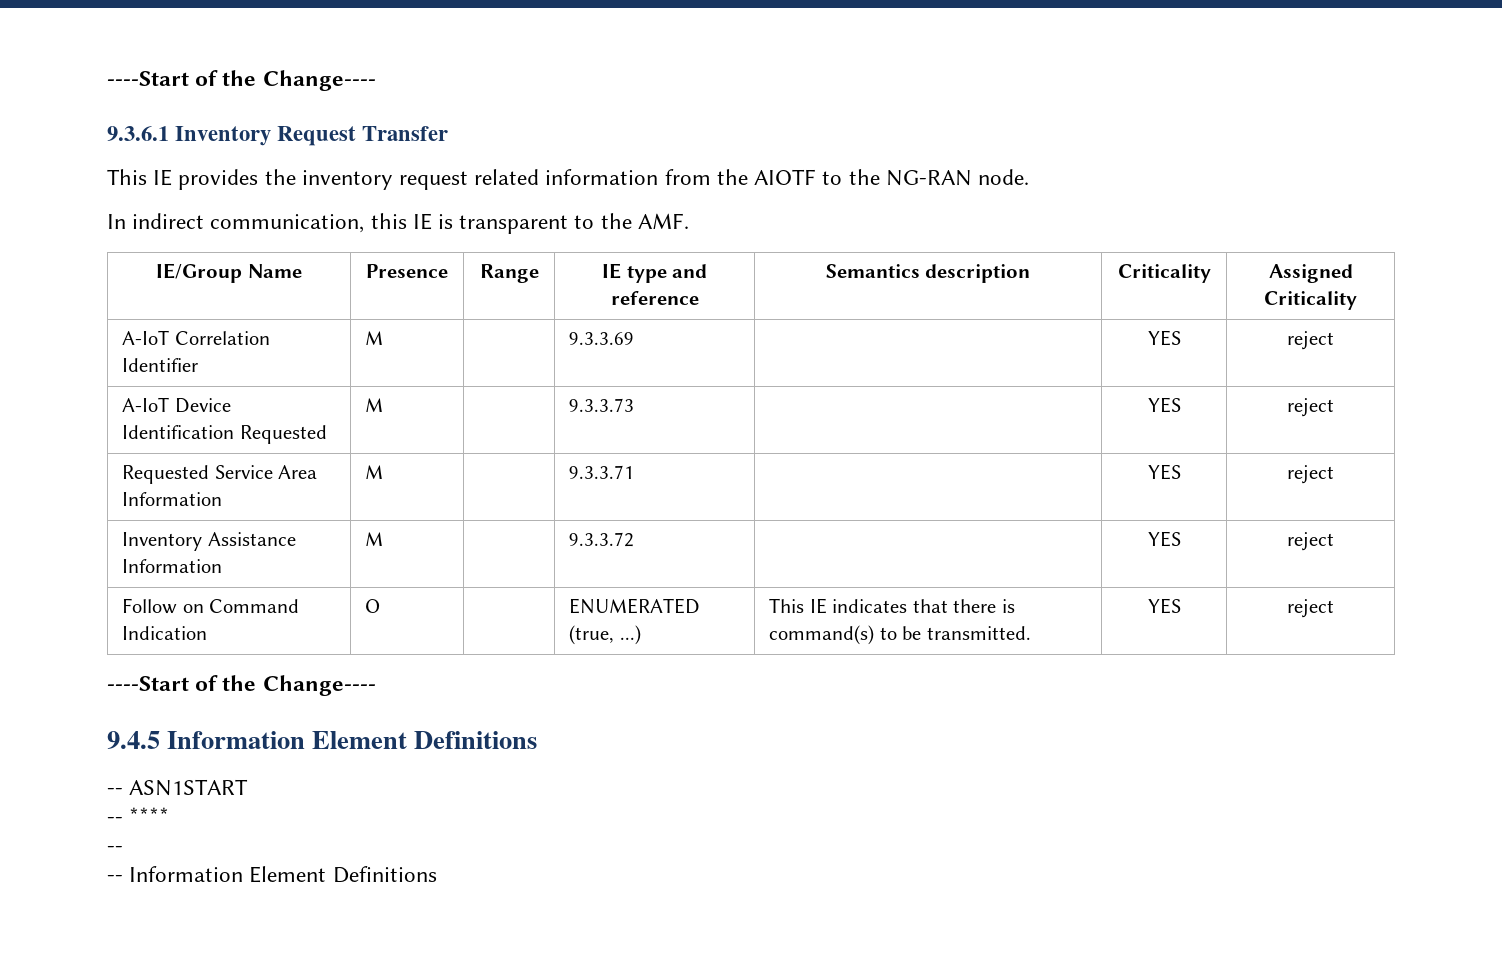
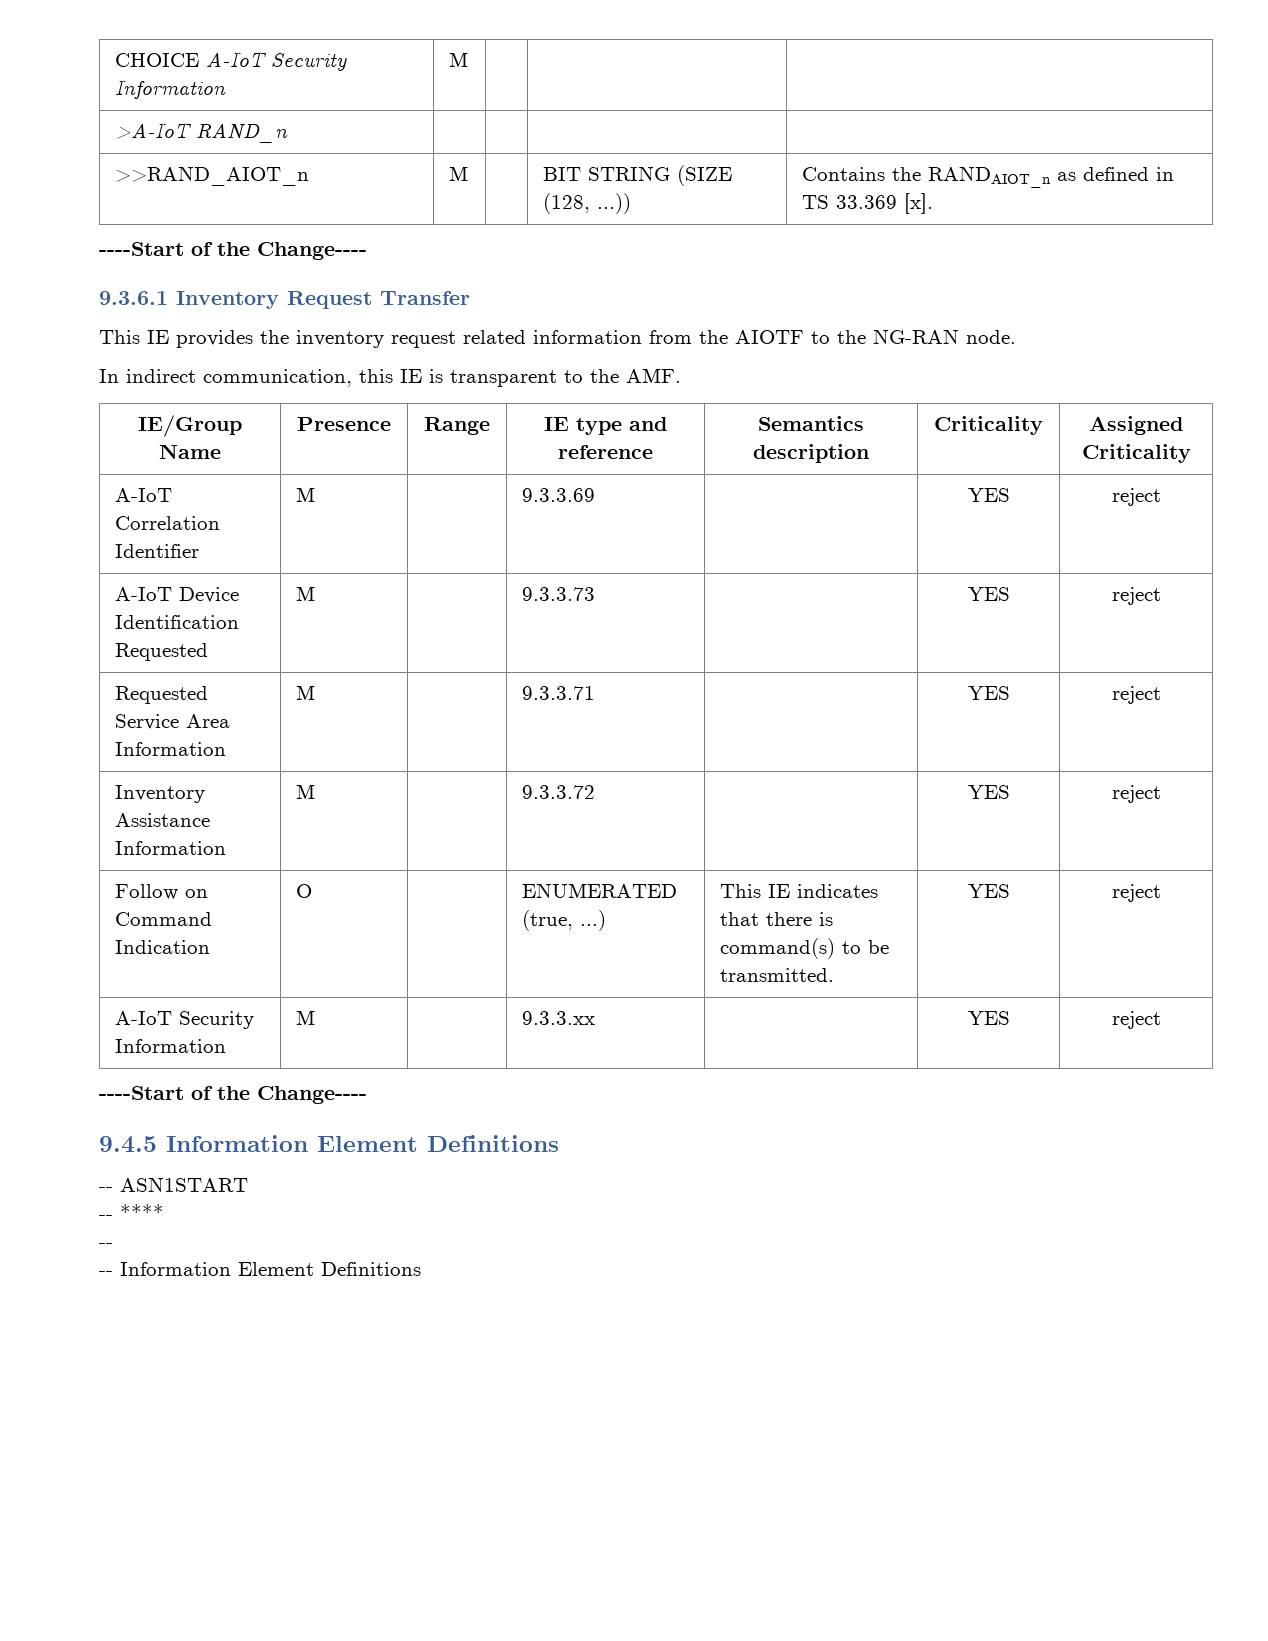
(107, 78) none -> [114,51,347,71] [114,79,226,99] [448,52,468,67] [114,122,288,143] [114,166,309,186] [448,166,468,181] [542,165,732,186] [542,193,631,214] [801,166,1174,188] [801,193,933,214] CHOICE A-IoT Security Information | M | | | // >A-IoT RAND_n | | | | // >>RAND_AIOT_n | M | | BIT STRING (SIZE (128, ...)) | Contains the RANDAIOT_n as defined in TS 33.369 [x]. //
(1334, 608) none -> [114,1011,254,1029] [114,1039,226,1053] [295,1010,315,1025] [521,1011,595,1025] [967,1011,1010,1025] [1111,1011,1161,1029] // A-IoT Security Information | M | | 9.3.3.xx | | YES | reject

